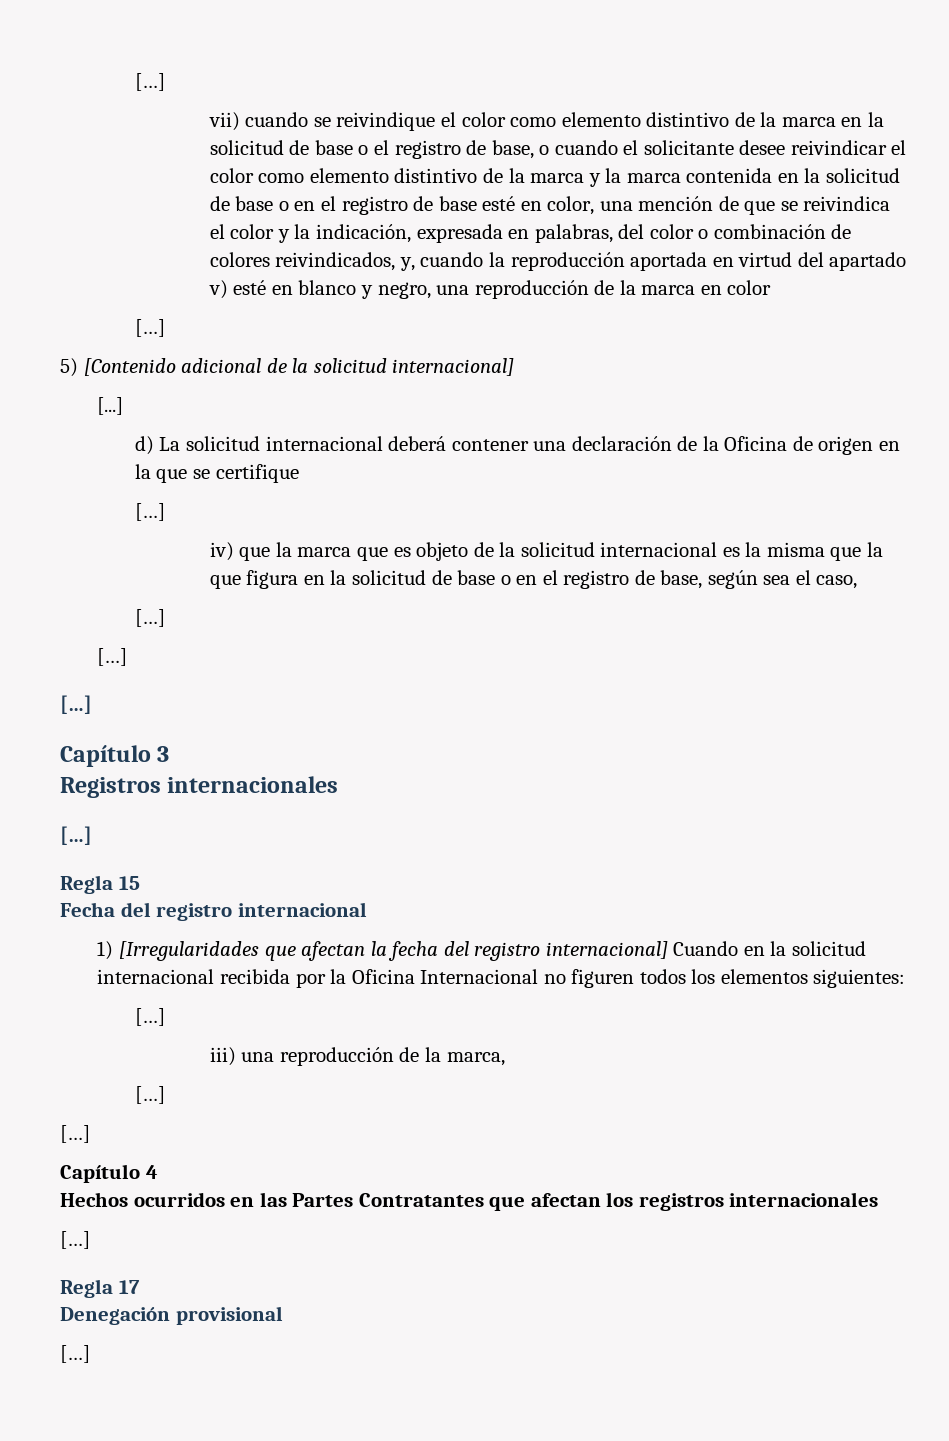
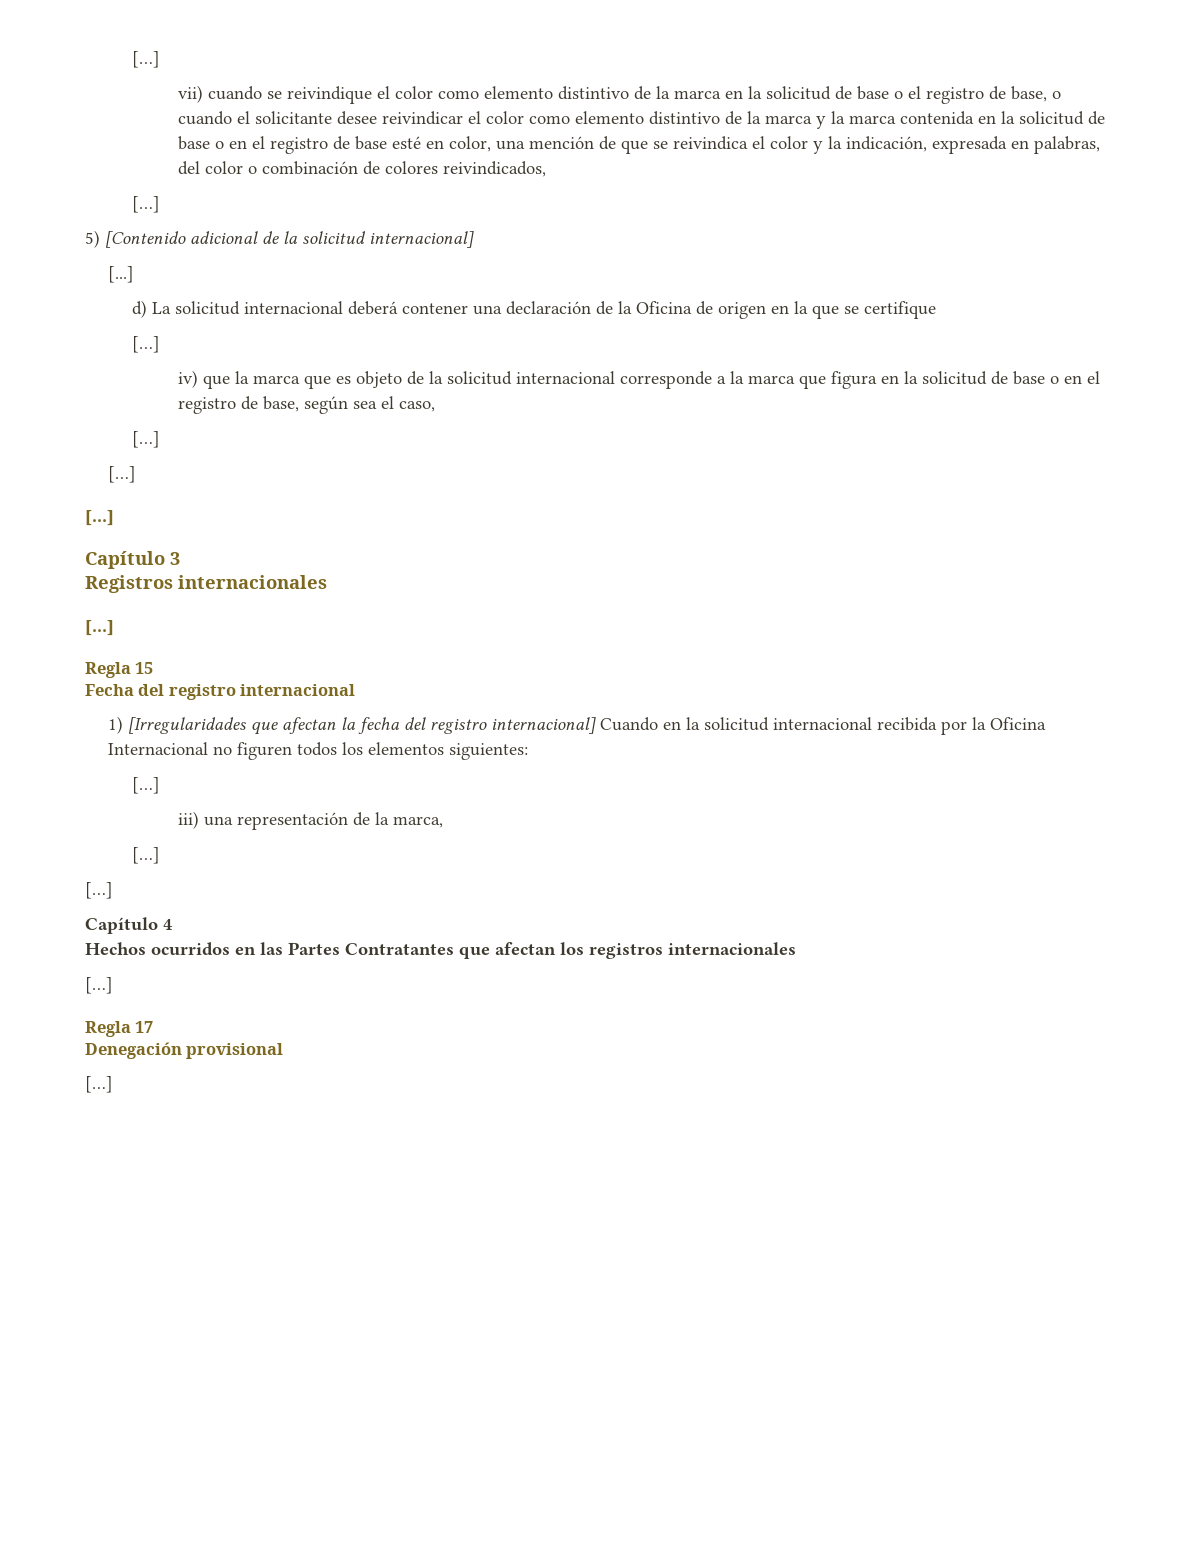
[399,252,907,271] [208,280,772,299] y, cuando la reproducción aportada en virtud del apartado v) esté en blanco y negro, una reproducción de la marca en color -> (547, 169) none
[722,542,883,561] es la misma que la -> [620,371,796,389] corresponde a la marca
[279,1047,394,1066] reproducción -> [237,812,349,830] representación

